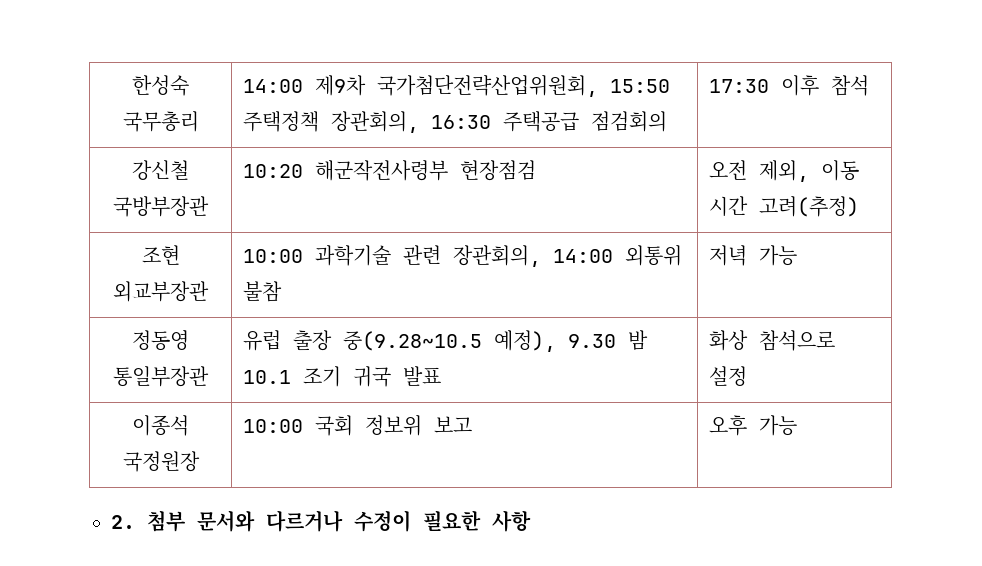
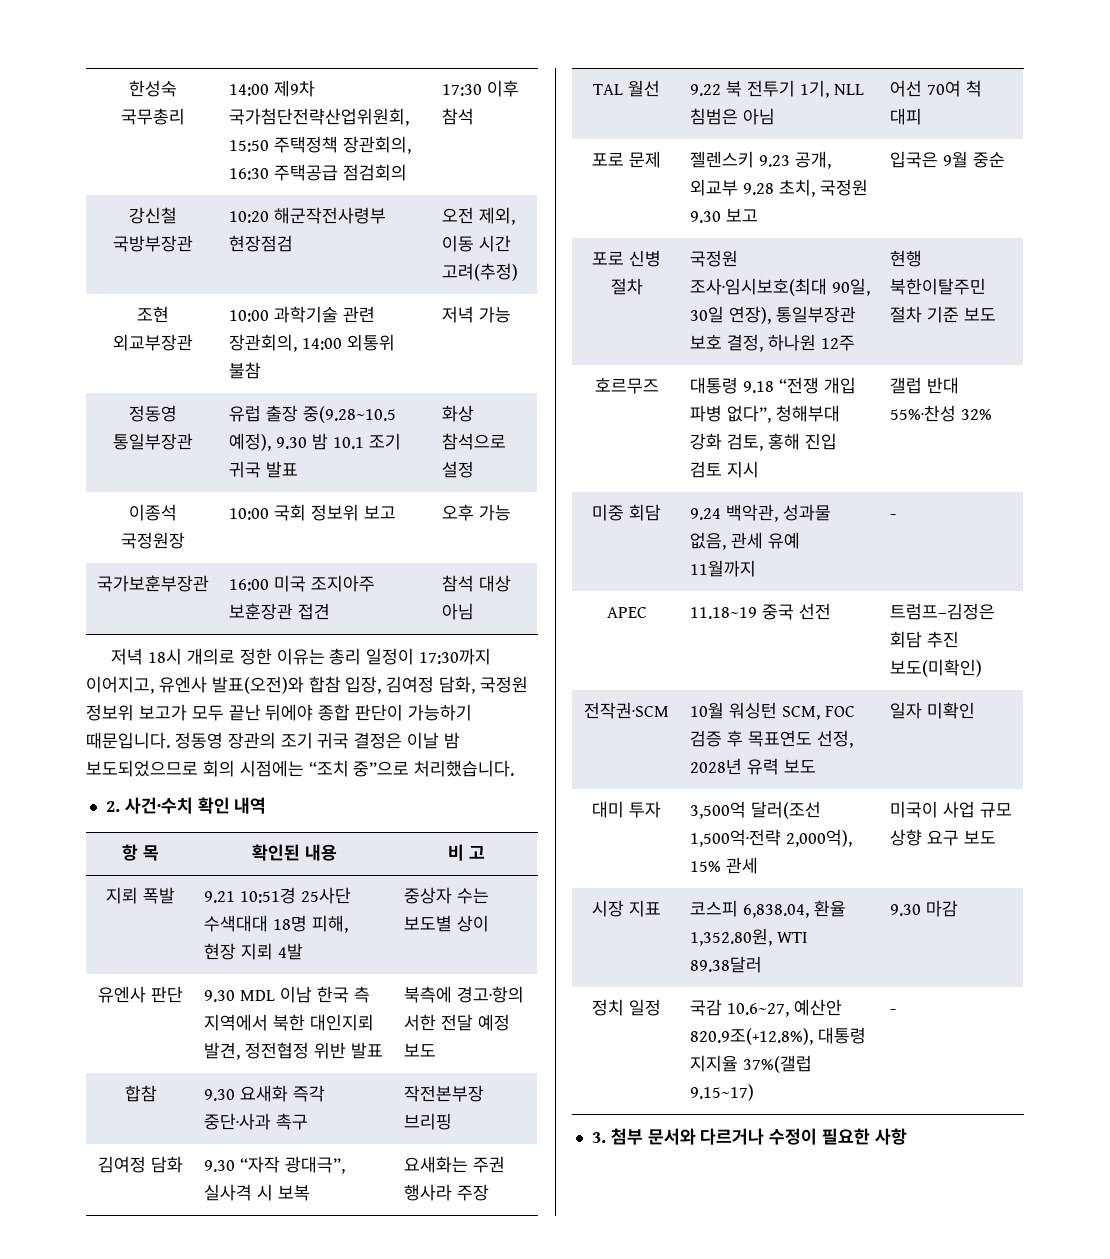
[111,515,135,529] // 2. -> [97,575,209,592] [229,575,375,592] [229,603,331,620] [442,575,512,592] [442,603,475,620] [111,648,492,665] [86,676,529,694] [86,704,473,721] [86,732,461,749] [86,760,515,777] [105,797,267,814] [122,844,159,861] [252,844,337,861] [447,844,485,861] [106,887,175,904] [204,887,351,904] [204,915,348,933] [204,943,303,960] [404,887,490,904] [404,915,490,932] [98,986,183,1003] [204,986,370,1003] [204,1014,374,1031] [204,1042,383,1060] [404,986,525,1003] [404,1014,510,1031] [404,1043,437,1057] [124,1085,157,1102] [204,1085,325,1102] [204,1113,309,1130] [404,1085,485,1102] [404,1113,453,1130] [98,1156,183,1173] [204,1156,345,1174] [204,1184,310,1201] [404,1156,506,1173] [404,1184,490,1201] [593,80,660,97] [690,80,864,98] [690,108,776,125] [890,80,982,97] [890,108,923,125] [592,151,661,168] [690,151,831,169] [690,179,868,197] [690,208,759,223] [890,151,1005,168] [592,250,661,267] [610,278,643,295] [690,250,739,267] [690,278,871,296] [690,306,856,324] [690,334,855,352] [890,250,923,267] [890,278,987,295] [890,306,996,323] [594,378,659,394] [690,377,856,394] [690,405,840,423] [690,433,837,451] [690,461,760,478] [890,377,960,394] [890,405,993,422] [592,504,661,521] [690,504,831,522] [690,532,800,550] [690,560,757,577] [890,514,897,519] [606,607,647,618] [690,603,831,620] [890,603,996,620] [890,631,960,648] [890,659,983,677] [584,702,669,719] [690,702,855,720] [690,730,853,748] [690,758,816,775] [890,702,976,719] [592,801,661,818] [690,801,822,819] [690,829,853,847] [690,857,759,874] [890,801,1012,818] [890,829,996,846] [592,900,661,917] [690,900,846,918] [690,928,809,946] [690,956,763,973] [890,900,959,917] [592,999,661,1016] [690,999,842,1017] [690,1027,867,1045] [690,1055,813,1073] [690,1084,755,1101] [890,1009,897,1014] [591,1132,606,1143] // 국가보훈부장관 | 16:00 미국 조지아주 보훈장관 접견 | 참석 대상 아님 // 저녁 18시 개의로 정한 이유는 총리 일정이 17:30까지 이어지고, 유엔사 발표(오전)와 합참 입장, 김여정 담화, 국정원 정보위 보고가 모두 끝난 뒤에야 종합 판단이 가능하기 때문입니다. 정동영 장관의 조기 귀국 결정은 이날 밤 보도되었으므로 회의 시점에는 “조치 중”으로 처리했습니다. // 2. 사건·수치 확인 내역 // 항 목 | 확인된 내용 | 비 고 // 지뢰 폭발 | 9.21 10:51경 25사단 수색대대 18명 피해, 현장 지뢰 4발 | 중상자 수는 보도별 상이 // 유엔사 판단 | 9.30 MDL 이남 한국 측 지역에서 북한 대인지뢰 발견, 정전협정 위반 발표 | 북측에 경고·항의 서한 전달 예정 보도 // 합참 | 9.30 요새화 즉각 중단·사과 촉구 | 작전본부장 브리핑 // 김여정 담화 | 9.30 “자작 광대극”, 실사격 시 보복 | 요새화는 주권 행사라 주장 // TAL 월선 | 9.22 북 전투기 1기, NLL 침범은 아님 | 어선 70여 척 대피 // 포로 문제 | 젤렌스키 9.23 공개, 외교부 9.28 초치, 국정원 9.30 보고 | 입국은 9월 중순 // 포로 신병 절차 | 국정원 조사·임시보호(최대 90일, 30일 연장), 통일부장관 보호 결정, 하나원 12주 | 현행 북한이탈주민 절차 기준 보도 // 호르무즈 | 대통령 9.18 “전쟁 개입 파병 없다”, 청해부대 강화 검토, 홍해 진입 검토 지시 | 갤럽 반대 55%·찬성 32% // 미중 회담 | 9.24 백악관, 성과물 없음, 관세 유예 11월까지 | - // APEC | 11.18~19 중국 선전 | 트럼프–김정은 회담 추진 보도(미확인) // 전작권·SCM | 10월 워싱턴 SCM, FOC 검증 후 목표연도 선정, 2028년 유력 보도 | 일자 미확인 // 대미 투자 | 3,500억 달러(조선 1,500억·전략 2,000억), 15% 관세 | 미국이 사업 규모 상향 요구 보도 // 시장 지표 | 코스피 6,838.04, 환율 1,352.80원, WTI 89.38달러 | 9.30 마감 // 정치 일정 | 국감 10.6~27, 예산안 820.9조(+12.8%), 대통령 지지율 37%(갤럽 9.15~17) | - // 3.

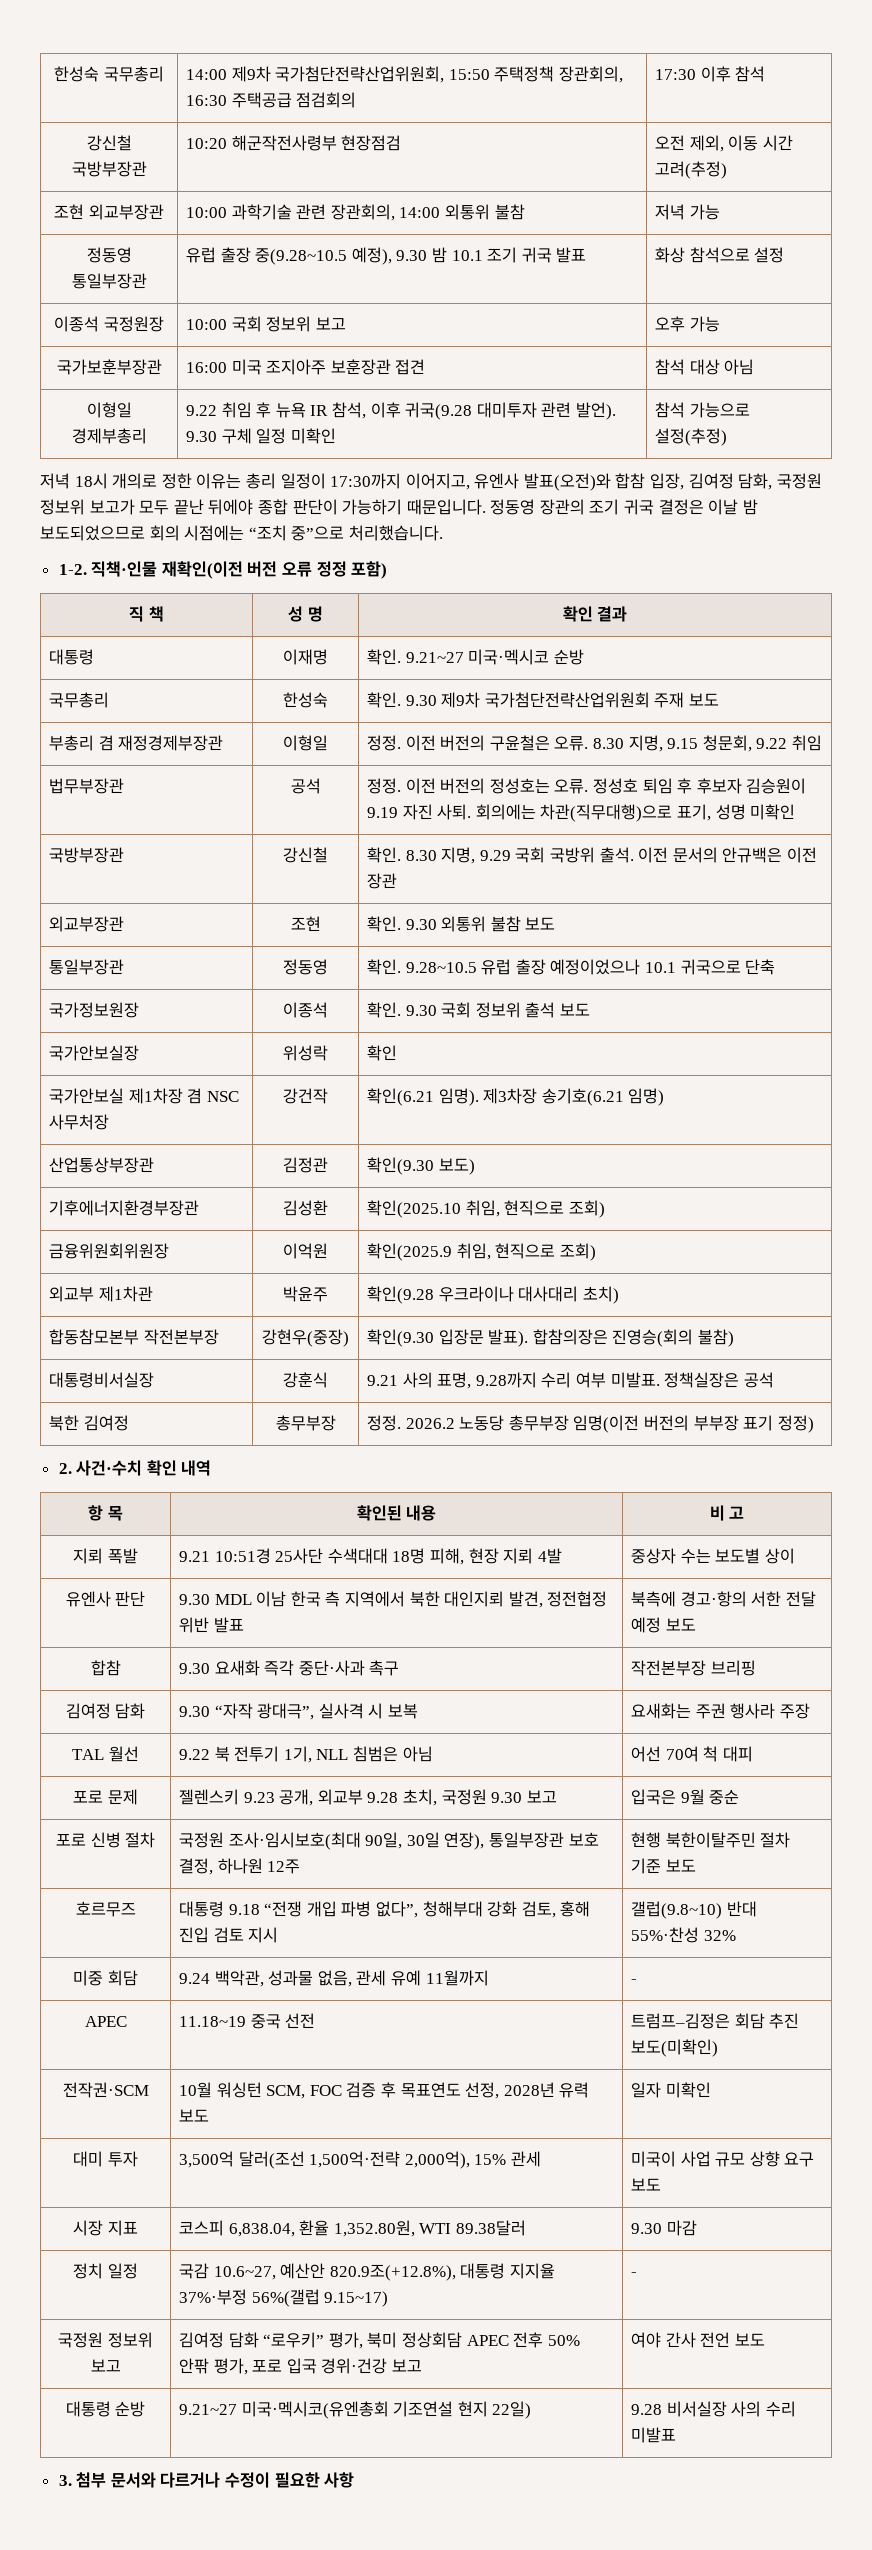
(475, 611) none -> [86,402,132,418] [71,428,147,444] [186,402,616,420] [186,428,336,444] [655,402,750,418] [655,428,728,446] // 이형일 경제부총리 | 9.22 취임 후 뉴욕 IR 참석, 이후 귀국(9.28 대미투자 관련 발언). 9.30 구체 일정 미확인 | 참석 가능으로 설정(추정)
(515, 768) none -> [58,561,388,579] [129,606,164,622] [288,606,323,622] [562,606,628,622] [49,649,95,665] [283,649,328,665] [367,649,584,665] [49,692,110,708] [283,692,328,708] [367,692,720,708] [49,735,224,751] [283,735,328,751] [367,735,822,752] [49,778,125,794] [290,778,321,794] [367,778,807,794] [367,804,796,822] [49,847,125,863] [283,847,328,863] [367,847,817,864] [367,873,398,889] [49,916,125,932] [290,916,321,932] [367,916,556,932] [49,959,125,975] [283,959,328,975] [367,959,776,975] [49,1002,140,1018] [283,1002,328,1018] [367,1002,591,1018] [49,1045,140,1061] [283,1045,328,1061] [367,1045,398,1061] [49,1088,239,1104] [49,1114,110,1130] [283,1088,328,1104] [367,1088,665,1106] [49,1157,155,1173] [283,1157,328,1173] [367,1157,475,1175] [49,1200,200,1216] [283,1200,328,1216] [367,1200,605,1218] [49,1243,170,1259] [283,1243,328,1259] [367,1243,596,1261] [49,1286,153,1302] [283,1286,328,1302] [367,1286,619,1304] [49,1329,219,1345] [262,1329,349,1347] [367,1329,735,1347] [49,1372,155,1388] [283,1372,328,1388] [367,1372,774,1389] [49,1415,129,1431] [275,1415,336,1431] [367,1415,814,1433] // 1-2. 직책·인물 재확인(이전 버전 오류 정정 포함) // 직 책 | 성 명 | 확인 결과 // 대통령 | 이재명 | 확인. 9.21~27 미국·멕시코 순방 // 국무총리 | 한성숙 | 확인. 9.30 제9차 국가첨단전략산업위원회 주재 보도 // 부총리 겸 재정경제부장관 | 이형일 | 정정. 이전 버전의 구윤철은 오류. 8.30 지명, 9.15 청문회, 9.22 취임 // 법무부장관 | 공석 | 정정. 이전 버전의 정성호는 오류. 정성호 퇴임 후 후보자 김승원이 9.19 자진 사퇴. 회의에는 차관(직무대행)으로 표기, 성명 미확인 // 국방부장관 | 강신철 | 확인. 8.30 지명, 9.29 국회 국방위 출석. 이전 문서의 안규백은 이전 장관 // 외교부장관 | 조현 | 확인. 9.30 외통위 불참 보도 // 통일부장관 | 정동영 | 확인. 9.28~10.5 유럽 출장 예정이었으나 10.1 귀국으로 단축 // 국가정보원장 | 이종석 | 확인. 9.30 국회 정보위 출석 보도 // 국가안보실장 | 위성락 | 확인 // 국가안보실 제1차장 겸 NSC 사무처장 | 강건작 | 확인(6.21 임명). 제3차장 송기호(6.21 임명) // 산업통상부장관 | 김정관 | 확인(9.30 보도) // 기후에너지환경부장관 | 김성환 | 확인(2025.10 취임, 현직으로 조회) // 금융위원회위원장 | 이억원 | 확인(2025.9 취임, 현직으로 조회) // 외교부 제1차관 | 박윤주 | 확인(9.28 우크라이나 대사대리 초치) // 합동참모본부 작전본부장 | 강현우(중장) | 확인(9.30 입장문 발표). 합참의장은 진영승(회의 불참) // 대통령비서실장 | 강훈식 | 9.21 사의 표명, 9.28까지 수리 여부 미발표. 정책실장은 공석 // 북한 김여정 | 총무부장 | 정정. 2026.2 노동당 총무부장 임명(이전 버전의 부부장 표기 정정)
[890,377,923,394] 갤럽 -> [631,1901,723,1919] 갤럽(9.8~10)
[743,1055,813,1073] 37%(갤럽 -> [179,2289,320,2307] 37%·부정 56%(갤럽
(897, 1011) none -> [58,2332,153,2348] [90,2359,121,2372] [179,2332,580,2349] [179,2358,423,2375] [631,2332,765,2348] [65,2401,146,2417] [179,2401,532,2419] [631,2401,796,2417] [631,2427,677,2443] // 국정원 정보위 보고 | 김여정 담화 “로우키” 평가, 북미 정상회담 APEC 전후 50% 안팎 평가, 포로 입국 경위·건강 보고 | 여야 간사 전언 보도 // 대통령 순방 | 9.21~27 미국·멕시코(유엔총회 기조연설 현지 22일) | 9.28 비서실장 사의 수리 미발표

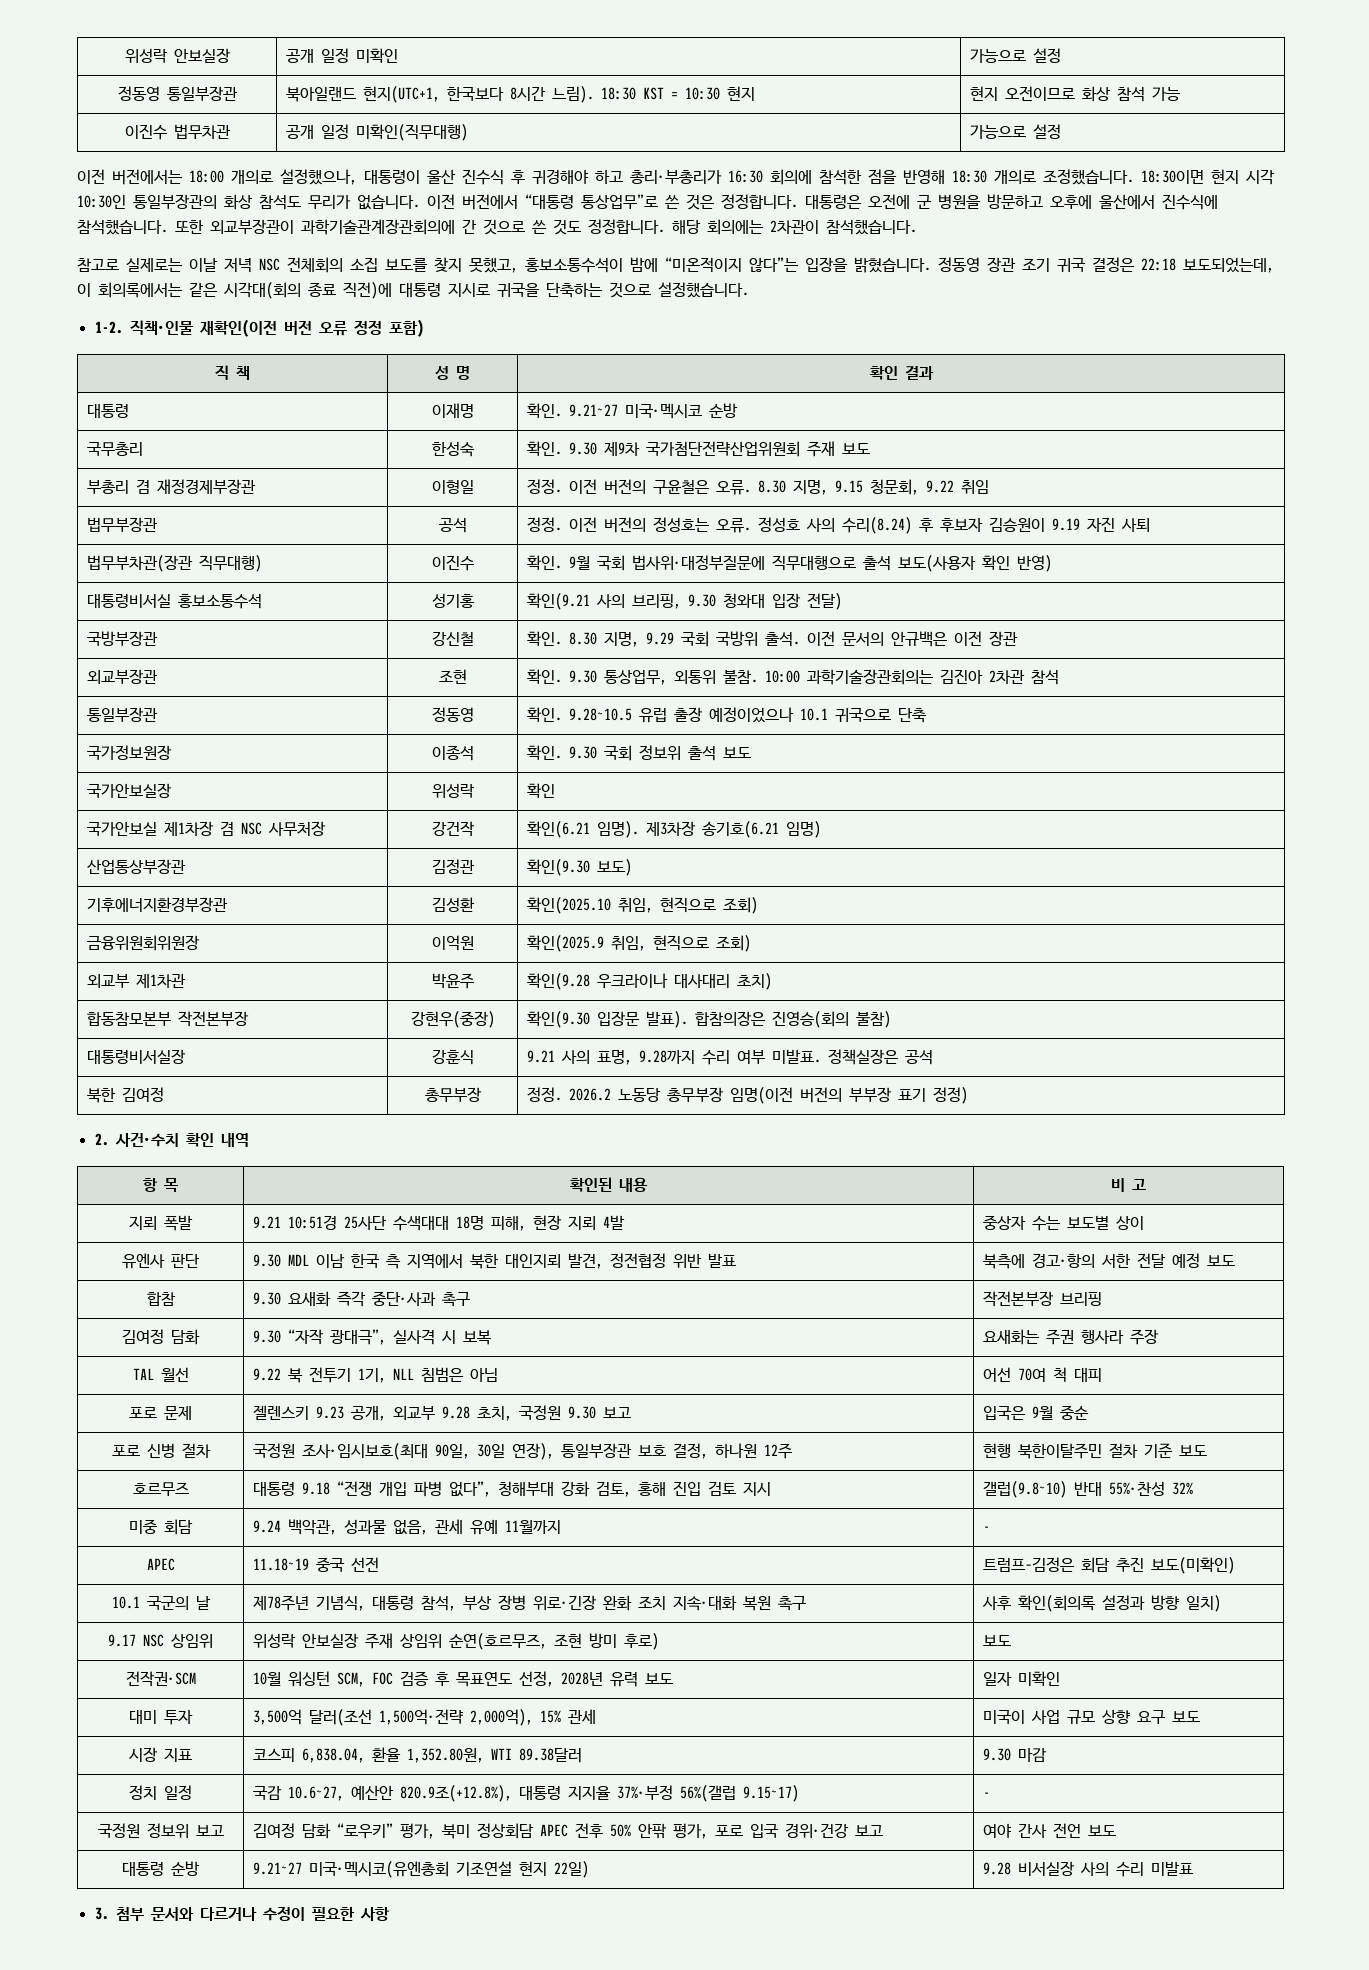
[54,66,164,82] [186,66,624,83] [186,92,357,108] [655,66,766,82] [86,135,132,151] [71,161,147,177] [186,135,402,151] [655,135,793,152] [655,161,728,179] [54,204,164,220] [186,204,525,221] [655,204,720,220] [86,247,132,263] [71,273,147,289] [186,247,587,265] [655,247,785,263] [54,316,164,332] [186,316,346,332] [655,316,720,332] [56,359,162,375] [186,359,426,375] [655,359,755,375] [86,402,132,418] [71,428,147,444] [186,402,616,420] [186,428,336,444] [655,402,750,418] [655,428,728,446] [40,473,822,491] [40,499,758,515] [40,525,443,541] 한성숙 국무총리 | 14:00 제9차 국가첨단전략산업위원회, 15:50 주택정책 장관회의, 16:30 주택공급 점검회의 | 17:30 이후 참석 // 강신철 국방부장관 | 10:20 해군작전사령부 현장점검 | 오전 제외, 이동 시간 고려(추정) // 조현 외교부장관 | 10:00 과학기술 관련 장관회의, 14:00 외통위 불참 | 저녁 가능 // 정동영 통일부장관 | 유럽 출장 중(9.28~10.5 예정), 9.30 밤 10.1 조기 귀국 발표 | 화상 참석으로 설정 // 이종석 국정원장 | 10:00 국회 정보위 보고 | 오후 가능 // 국가보훈부장관 | 16:00 미국 조지아주 보훈장관 접견 | 참석 대상 아님 // 이형일 경제부총리 | 9.22 취임 후 뉴욕 IR 참석, 이후 귀국(9.28 대미투자 관련 발언). 9.30 구체 일정 미확인 | 참석 가능으로 설정(추정) // 저녁 18시 개의로 정한 이유는 총리 일정이 17:30까지 이어지고, 유엔사 발표(오전)와 합참 입장, 김여정 담화, 국정원 정보위 보고가 모두 끝난 뒤에야 종합 판단이 가능하기 때문입니다. 정동영 장관의 조기 귀국 결정은 이날 밤 보도되었으므로 회의 시점에는 “조치 중”으로 처리했습니다. -> [124,48,231,63] [286,48,399,63] [970,48,1062,63] [117,86,238,101] [286,86,756,103] [970,86,1182,102] [124,124,231,140] [286,124,469,141] [970,124,1062,139] [77,169,1275,185] [77,194,1218,210] [77,219,917,235] [77,257,1274,273] [77,282,749,299] 위성락 안보실장 | 공개 일정 미확인 | 가능으로 설정 // 정동영 통일부장관 | 북아일랜드 현지(UTC+1, 한국보다 8시간 느림). 18:30 KST = 10:30 현지 | 현지 오전이므로 화상 참석 가능 // 이진수 법무차관 | 공개 일정 미확인(직무대행) | 가능으로 설정 // 이전 버전에서는 18:00 개의로 설정했으나, 대통령이 울산 진수식 후 귀경해야 하고 총리·부총리가 16:30 회의에 참석한 점을 반영해 18:30 개의로 조정했습니다. 18:30이면 현지 시각 10:30인 통일부장관의 화상 참석도 무리가 없습니다. 이전 버전에서 “대통령 통상업무”로 쓴 것은 정정합니다. 대통령은 오전에 군 병원을 방문하고 오후에 울산에서 진수식에 참석했습니다. 또한 외교부장관이 과학기술관계장관회의에 간 것으로 쓴 것도 정정합니다. 해당 회의에는 2차관이 참석했습니다. // 참고로 실제로는 이날 저녁 NSC 전체회의 소집 보도를 찾지 못했고, 홍보소통수석이 밤에 “미온적이지 않다”는 입장을 밝혔습니다. 정동영 장관 조기 귀국 결정은 22:18 보도되었는데, 이 회의록에서는 같은 시각대(회의 종료 직전)에 대통령 지시로 귀국을 단축하는 것으로 설정했습니다.
[642,778,673,794] 퇴임 -> [806,517,913,534] 사의 수리(8.24)
[437,804,796,822] 사퇴. 회의에는 차관(직무대행)으로 표기, 성명 미확인 -> [1121,518,1151,532] [87,555,263,572] [431,555,474,571] [527,555,1053,572] [87,593,263,609] [431,593,475,608] [527,593,843,610] 사퇴 // 법무부차관(장관 직무대행) | 이진수 | 확인. 9월 국회 법사위·대정부질문에 직무대행으로 출석 보도(사용자 확인 반영) // 대통령비서실 홍보소통수석 | 성기홍 | 확인(9.21 사의 브리핑, 9.30 청와대 입장 전달)
[441,916,556,932] 외통위 불참 보도 -> [604,669,1060,685] 통상업무, 외통위 불참. 10:00 과학기술장관회의는 김진아 2차관 참석
(719, 2048) none -> [111,1596,211,1610] [253,1595,807,1611] [982,1595,1222,1612] [108,1634,213,1648] [253,1633,660,1650] [983,1635,1012,1646] // 10.1 국군의 날 | 제78주년 기념식, 대통령 참석, 부상 장병 위로·긴장 완화 조치 지속·대화 복원 촉구 | 사후 확인(회의록 설정과 방향 일치) // 9.17 NSC 상임위 | 위성락 안보실장 주재 상임위 순연(호르무즈, 조현 방미 후로) | 보도

